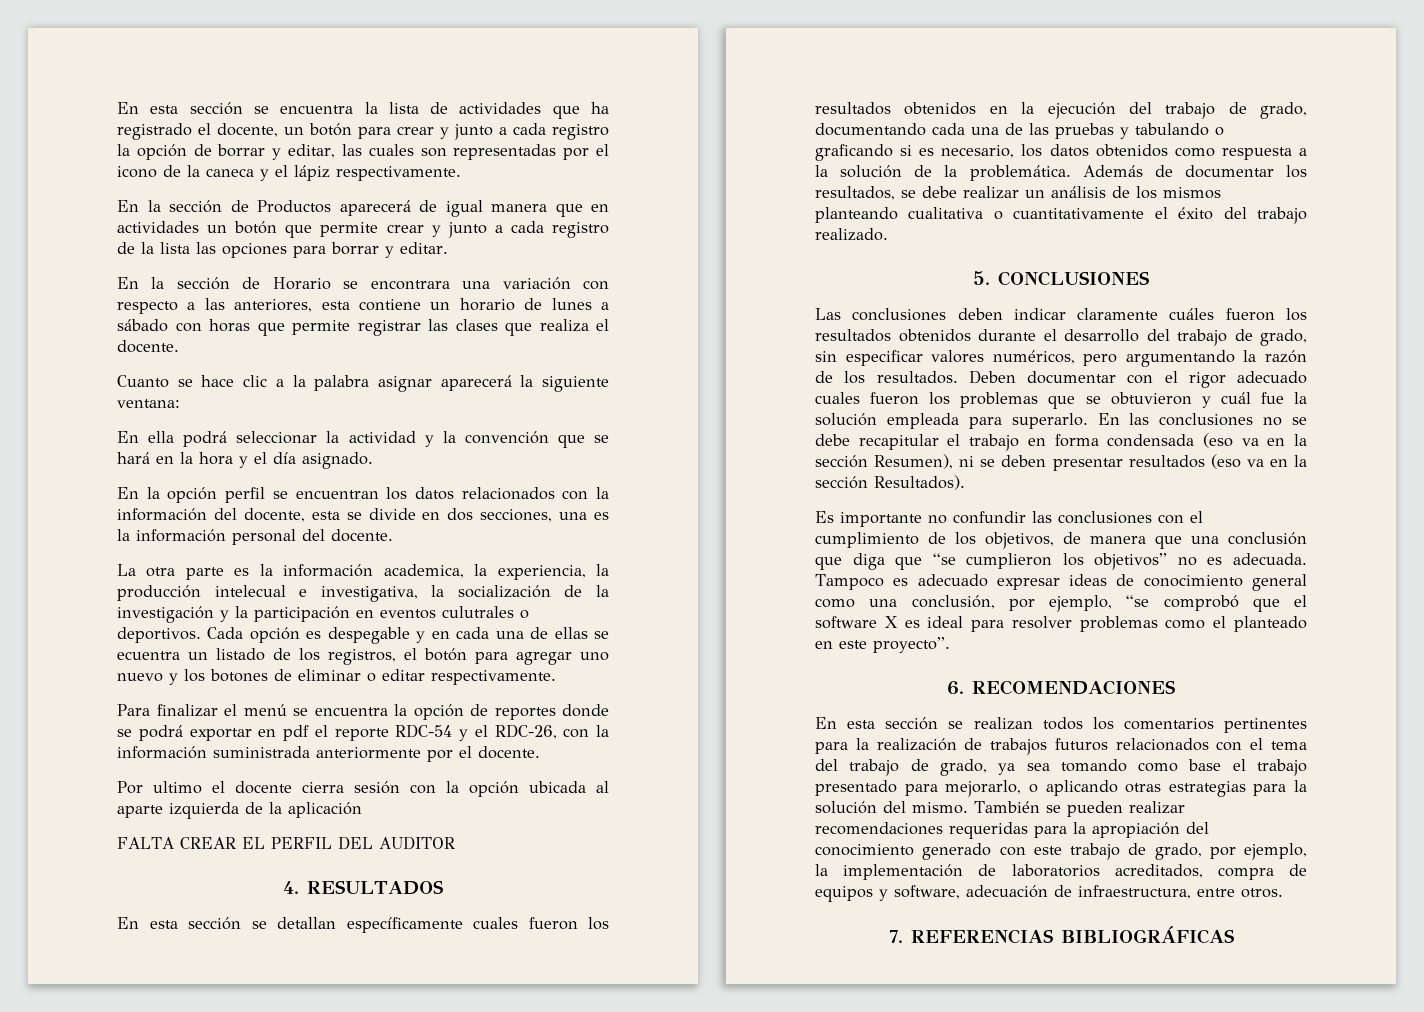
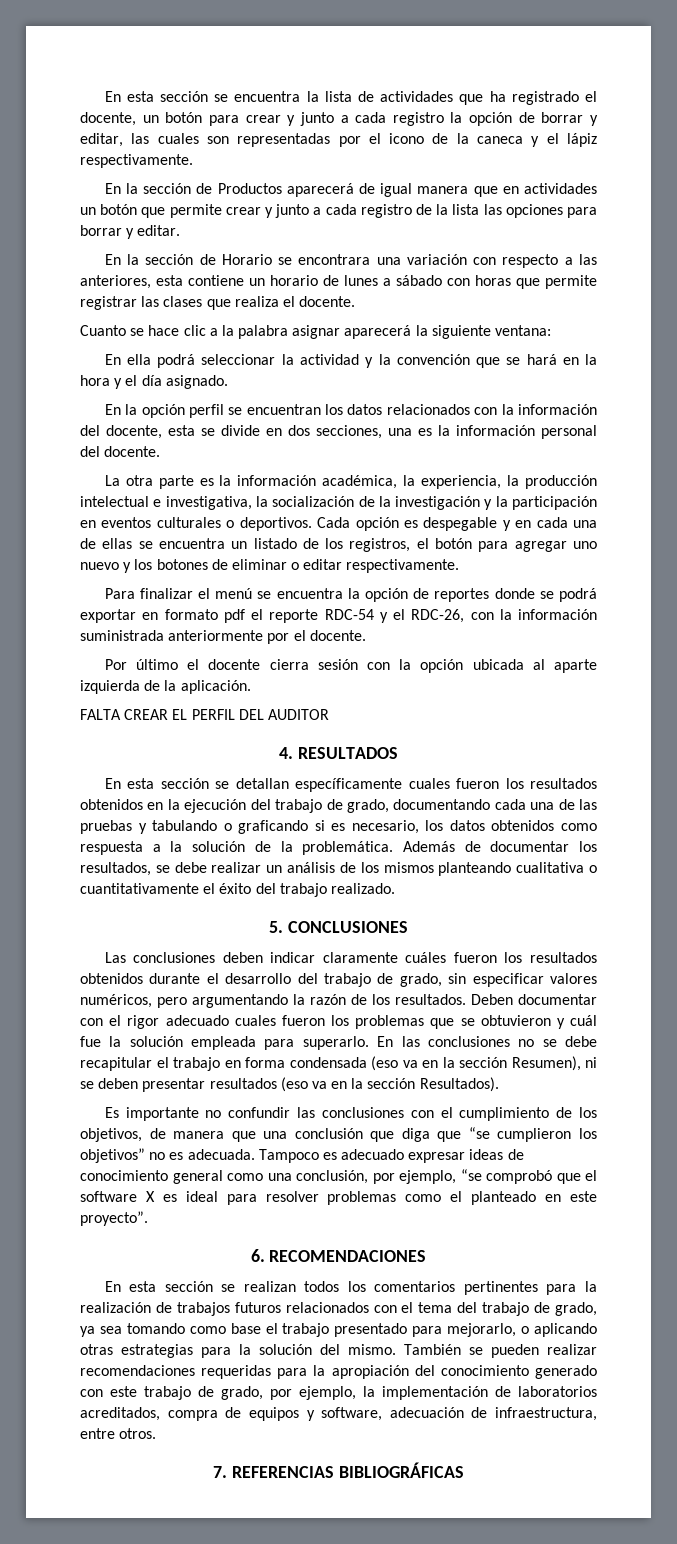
[383,564,464,578] academica, -> [322,475,398,489] académica,
[214,585,286,597] intelecual -> [80,496,149,507] intelectual
[442,606,514,618] culutrales -> [156,517,221,528] culturales
[117,651,180,660] ecuentra -> [158,538,225,549] encuentra
(277, 733) none -> [164,609,218,620] formato
[153,781,202,794] ultimo -> [135,659,178,670] último
[288,802,362,818] aplicación -> [180,680,251,694] aplicación.

